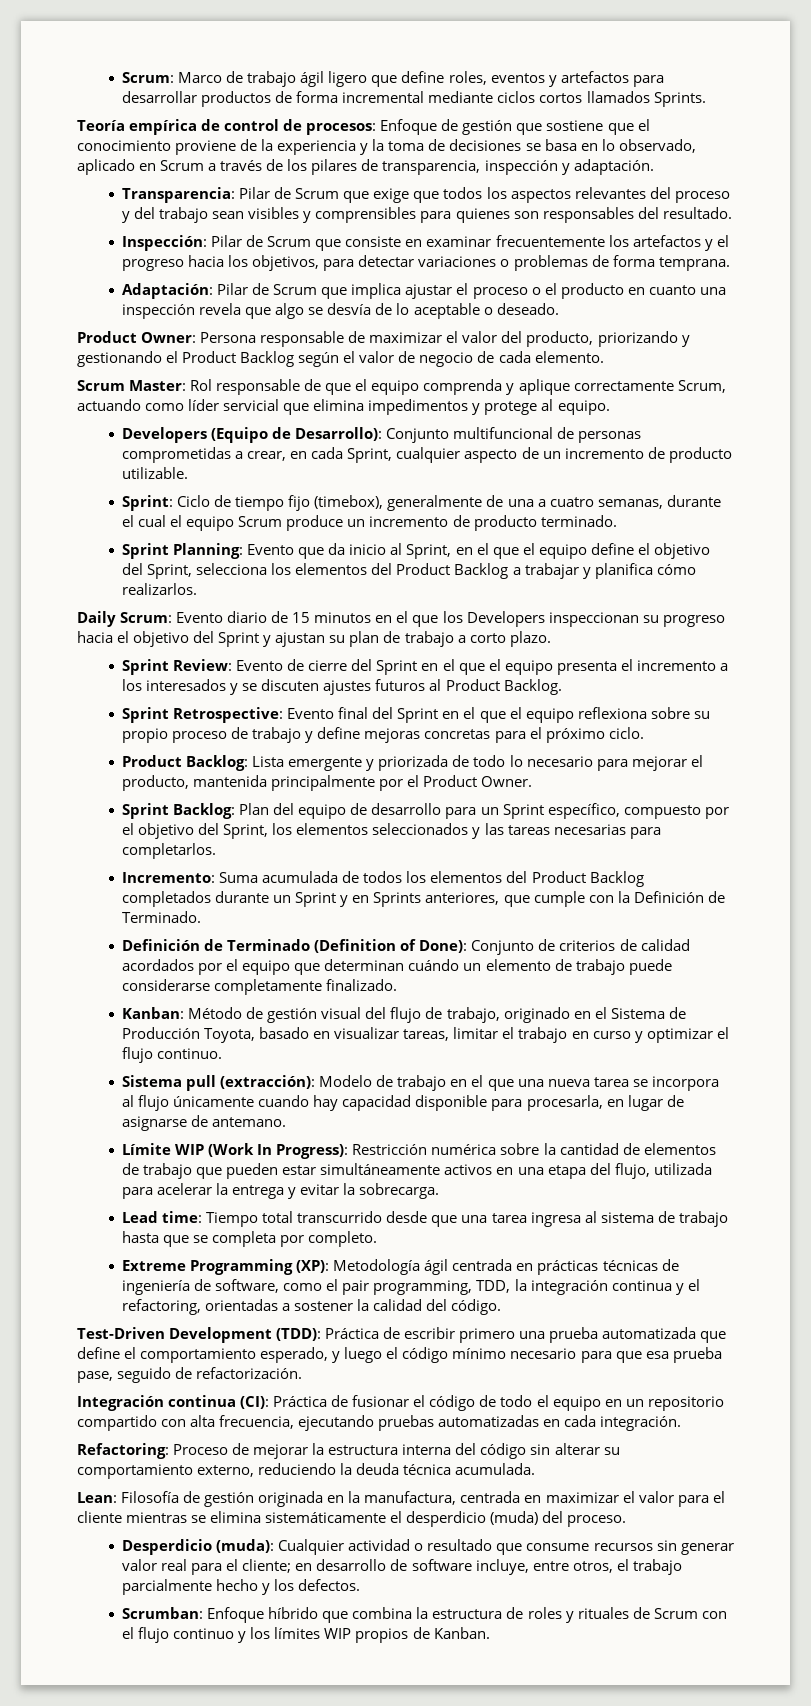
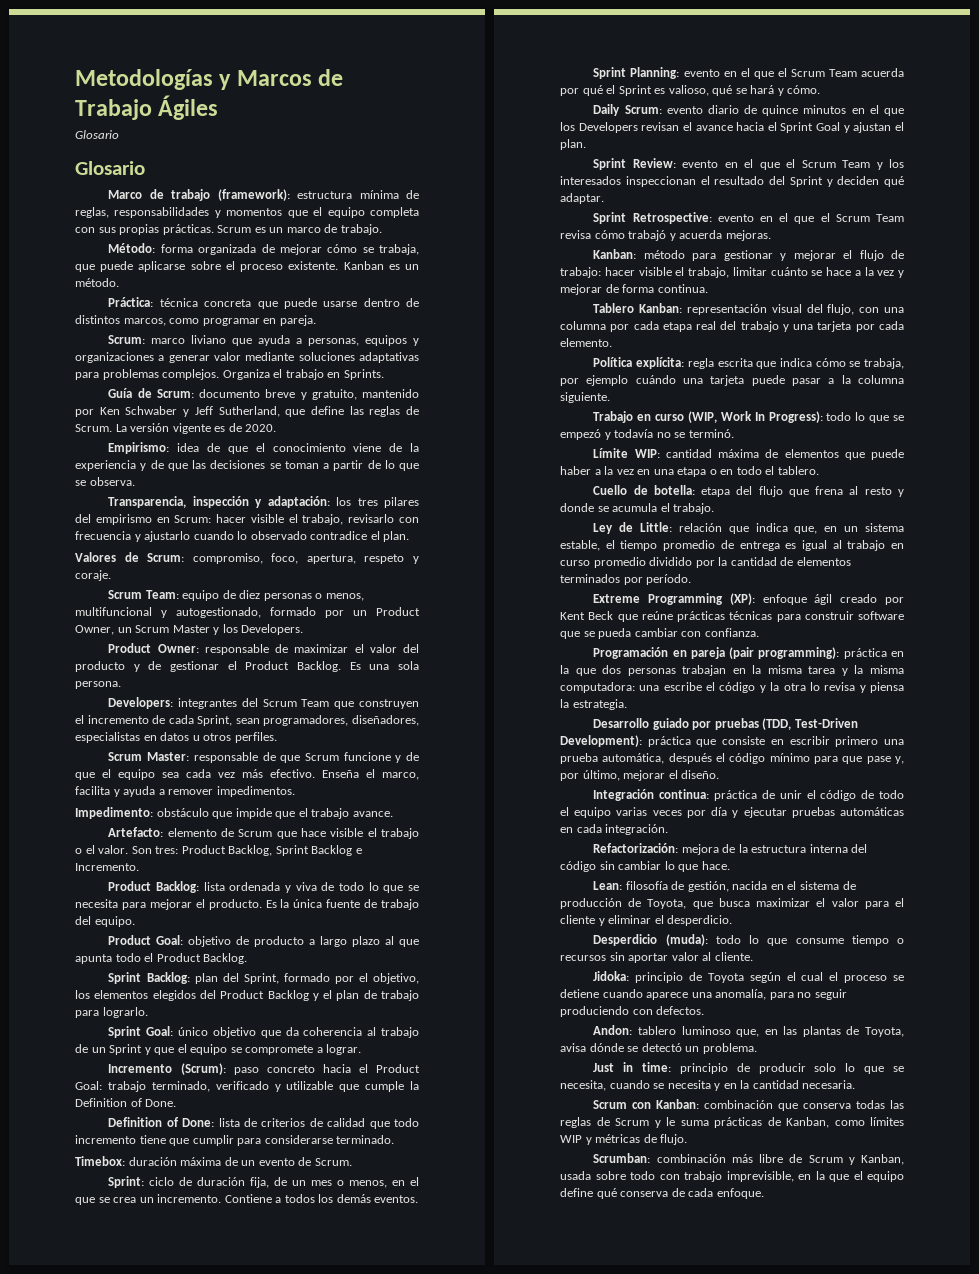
[122,71,664,87] [122,91,706,107] [77,119,604,135] Scrum: Marco de trabajo ágil ligero que define roles, eventos y artefactos para desarrollar productos de forma incremental mediante ciclos cortos llamados Sprints. // Teoría empírica de control de procesos: Enfoque de gestión que sostiene -> [75,69,344,90] [75,95,219,120] [75,130,119,139] [75,161,145,175] [108,189,419,201] [75,207,419,218] [75,224,382,235] [108,243,419,255] [75,261,420,272] [75,278,119,287] [108,297,419,309] [75,315,316,326] [108,335,419,346] [75,352,419,363] [75,369,384,380] [108,388,420,400] [75,406,419,417] [75,423,277,434] [108,442,221,454] Metodologías y Marcos de Trabajo Ágiles // Glosario // Glosario // Marco de trabajo (framework): estructura mínima de reglas, responsabilidades y momentos que el equipo completa con sus propias prácticas. Scrum es un marco de trabajo. // Método: forma organizada de mejorar cómo se trabaja, que puede aplicarse sobre el proceso existente. Kanban es un método. // Práctica: técnica concreta que puede usarse dentro de distintos marcos, como programar en pareja. // Scrum: marco liviano que ayuda a personas, equipos y organizaciones a generar valor mediante soluciones adaptativas para problemas complejos. Organiza el trabajo en Sprints. // Guía de Scrum: documento breve y gratuito, mantenido por Ken Schwaber y Jeff Sutherland, que define las reglas de Scrum. La versión vigente es de 2020. // Empirismo: idea de
[175,140,237,155] proviene -> [353,443,382,452] viene
[372,139,696,153] [77,159,654,175] [122,187,730,203] [122,207,732,223] [122,235,729,251] [122,255,730,271] [122,283,726,299] [122,303,559,319] la toma de decisiones se basa en lo observado, aplicado en Scrum a través de los pilares de transparencia, inspección y adaptación. // Transparencia: Pilar de Scrum que exige que todos los aspectos relevantes del proceso y del trabajo sean visibles y comprensibles para quienes son responsables del resultado. // Inspección: Pilar de Scrum que consiste en examinar frecuentemente los artefactos y el progreso hacia los objetivos, para detectar variaciones o problemas de forma temprana. // Adaptación: Pilar de Scrum que implica ajustar el proceso o el producto en cuanto una inspección revela que algo se desvía de lo aceptable o deseado. -> [150,460,419,471] [75,477,135,486] [108,496,419,508] [75,514,419,525] [75,531,410,542] [75,552,419,564] [75,570,111,581] [108,590,364,601] [75,607,420,618] [75,624,304,635] de que las decisiones se toman a partir de lo que se observa. // Transparencia, inspección y adaptación: los tres pilares del empirismo en Scrum: hacer visible el trabajo, revisarlo con frecuencia y ajustarlo cuando lo observado contradice el plan. // Valores de Scrum: compromiso, foco, apertura, respeto y coraje. // Scrum Team: equipo de diez personas o menos, multifuncional y autogestionado, formado por un Product Owner, un Scrum Master y los Developers.
[200,332,257,343] Persona -> (199, 648) none
[526,331,690,347] [77,351,604,367] producto, priorizando y gestionando el Product Backlog según el valor de negocio de cada elemento. -> [75,661,420,672] [75,681,121,689] [108,697,419,709] [75,715,419,726] [75,732,277,743] producto y de gestionar el Product Backlog. Es una sola persona. // Developers: integrantes del Scrum Team que construyen el incremento de cada Sprint, sean programadores, diseñadores, especialistas en datos u otros perfiles.
[190,379,213,391] Rol -> (190, 756) none
[355,379,726,395] [77,399,610,415] [122,427,642,443] [122,447,732,463] [122,467,189,479] [122,495,721,511] [122,515,617,531] [122,543,710,559] [122,563,696,579] [122,583,198,595] el equipo comprenda y aplique correctamente Scrum, actuando como líder servicial que elimina impedimentos y protege al equipo. // Developers (Equipo de Desarrollo): Conjunto multifuncional de personas comprometidas a crear, en cada Sprint, cualquier aspecto de un incremento de producto utilizable. // Sprint: Ciclo de tiempo fijo (timebox), generalmente de una a cuatro semanas, durante el cual el equipo Scrum produce un incremento de producto terminado. // Sprint Planning: Evento que da inicio al Sprint, en el que el equipo define el objetivo del Sprint, selecciona los elementos del Product Backlog a trabajar y planifica cómo realizarlos. -> [304,752,419,763] [75,769,419,780] [75,786,295,797] [75,807,393,819] [108,827,419,839] [75,845,362,856] [75,863,139,871] [108,881,420,893] [75,899,419,910] [75,916,135,927] [108,935,419,947] [75,953,248,964] [108,972,419,984] [75,990,420,1001] [75,1007,148,1018] [108,1026,419,1038] [75,1044,362,1055] [108,1063,420,1075] [75,1081,419,1092] [75,1098,177,1107] [108,1117,419,1129] [75,1135,395,1146] [75,1156,352,1166] [108,1176,419,1188] [75,1194,419,1205] [593,67,904,79] [560,85,821,96] Scrum funcione y de que el equipo sea cada vez más efectivo. Enseña el marco, facilita y ayuda a remover impedimentos. // Impedimento: obstáculo que impide que el trabajo avance. // Artefacto: elemento de Scrum que hace visible el trabajo o el valor. Son tres: Product Backlog, Sprint Backlog e Incremento. // Product Backlog: lista ordenada y viva de todo lo que se necesita para mejorar el producto. Es la única fuente de trabajo del equipo. // Product Goal: objetivo de producto a largo plazo al que apunta todo el Product Backlog. // Sprint Backlog: plan del Sprint, formado por el objetivo, los elementos elegidos del Product Backlog y el plan de trabajo para lograrlo. // Sprint Goal: único objetivo que da coherencia al trabajo de un Sprint y que el equipo se compromete a lograr. // Incremento (Scrum): paso concreto hacia el Product Goal: trabajo terminado, verificado y utilizable que cumple la Definition of Done. // Definition of Done: lista de criterios de calidad que todo incremento tiene que cumplir para considerarse terminado. // Timebox: duración máxima de un evento de Scrum. // Sprint: ciclo de duración fija, de un mes o menos, en el que se crea un incremento. Contiene a todos los demás eventos. // Sprint Planning: evento en el que el Scrum Team acuerda por qué el Sprint es valioso, qué se hará y cómo.
[176,612,224,623] Evento -> [666,106,703,114] evento
[292,612,311,623] 15 -> [762,105,799,116] quince
[548,612,725,627] [77,631,551,647] [122,659,728,675] [122,679,562,695] [122,707,710,723] [122,727,644,743] [122,755,703,771] [122,775,533,791] [122,803,729,819] [122,823,661,839] [122,843,217,859] [122,871,644,887] [122,891,725,907] [122,911,202,923] [122,939,690,955] [122,959,672,975] [122,979,398,995] [122,1007,686,1023] [122,1027,729,1043] [122,1047,223,1063] [122,1075,719,1091] [122,1095,684,1111] [122,1115,287,1131] [122,1143,716,1159] [122,1163,712,1179] [122,1183,440,1199] [122,1211,728,1227] [122,1231,378,1247] [122,1259,679,1275] [122,1279,700,1295] [122,1299,502,1315] [77,1327,727,1343] [77,1347,383,1363] inspeccionan su progreso hacia el objetivo del Sprint y ajustan su plan de trabajo a corto plazo. // Sprint Review: Evento de cierre del Sprint en el que el equipo presenta el incremento a los interesados y se discuten ajustes futuros al Product Backlog. // Sprint Retrospective: Evento final del Sprint en el que el equipo reflexiona sobre su propio proceso de trabajo y define mejoras concretas para el próximo ciclo. // Product Backlog: Lista emergente y priorizada de todo lo necesario para mejorar el producto, mantenida principalmente por el Product Owner. // Sprint Backlog: Plan del equipo de desarrollo para un Sprint específico, compuesto por el objetivo del Sprint, los elementos seleccionados y las tareas necesarias para completarlos. // Incremento: Suma acumulada de todos los elementos del Product Backlog completados durante un Sprint y en Sprints anteriores, que cumple con la Definición de Terminado. // Definición de Terminado (Definition of Done): Conjunto de criterios de calidad acordados por el equipo que determinan cuándo un elemento de trabajo puede considerarse completamente finalizado. // Kanban: Método de gestión visual del flujo de trabajo, originado en el Sistema de Producción Toyota, basado en visualizar tareas, limitar el trabajo en curso y optimizar el flujo continuo. // Sistema pull (extracción): Modelo de trabajo en el que una nueva tarea se incorpora al flujo únicamente cuando hay capacidad disponible para procesarla, en lugar de asignarse de antemano. // Límite WIP (Work In Progress): Restricción numérica sobre la cantidad de elementos de trabajo que pueden estar simultáneamente activos en una etapa del flujo, utilizada para acelerar la entrega y evitar la sobrecarga. // Lead time: Tiempo total transcurrido desde que una tarea ingresa al sistema de trabajo hasta que se completa por completo. // Extreme Programming (XP): Metodología ágil centrada en prácticas técnicas de ingeniería de software, como el pair programming, TDD, la integración continua y el refactoring, orientadas a sostener la calidad del código. // Test-Driven Development (TDD): Práctica de escribir primero una prueba automatizada que define el comportamiento esperado, y luego -> [641,122,904,133] [560,139,586,150] [593,158,904,170] [560,176,904,187] [560,193,604,204] [593,212,904,224] [560,230,771,241] [593,249,904,261] [560,267,904,278] [560,284,708,295] [593,303,904,315] [560,321,904,332] [560,338,612,347] [593,357,904,369] [560,375,904,386] [560,392,610,403] [593,411,904,423] [560,429,734,440] [593,448,904,460] [560,466,819,477] [593,485,904,497] [560,503,715,514] [593,522,904,534] [560,540,904,551] [560,557,851,568] [560,574,692,585] [593,593,904,605] [560,611,904,622] [560,628,759,639] [593,647,904,659] [560,665,904,676] [560,682,905,693] [560,699,627,710] [593,718,858,730] [560,735,904,747] [560,753,712,764] revisan el avance hacia el Sprint Goal y ajustan el plan. // Sprint Review: evento en el que el Scrum Team y los interesados inspeccionan el resultado del Sprint y deciden qué adaptar. // Sprint Retrospective: evento en el que el Scrum Team revisa cómo trabajó y acuerda mejoras. // Kanban: método para gestionar y mejorar el flujo de trabajo: hacer visible el trabajo, limitar cuánto se hace a la vez y mejorar de forma continua. // Tablero Kanban: representación visual del flujo, con una columna por cada etapa real del trabajo y una tarjeta por cada elemento. // Política explícita: regla escrita que indica cómo se trabaja, por ejemplo cuándo una tarjeta puede pasar a la columna siguiente. // Trabajo en curso (WIP, Work In Progress): todo lo que se empezó y todavía no se terminó. // Límite WIP: cantidad máxima de elementos que puede haber a la vez en una etapa o en todo el tablero. // Cuello de botella: etapa del flujo que frena al resto y donde se acumula el trabajo. // Ley de Little: relación que indica que, en un sistema estable, el tiempo promedio de entrega es igual al trabajo en curso promedio dividido por la cantidad de elementos terminados por período. // Extreme Programming (XP): enfoque ágil creado por Kent Beck que reúne prácticas técnicas para construir software que se pueda cambiar con confianza. // Programación en pareja (pair programming): práctica en la que dos personas trabajan en la misma tarea y la misma computadora: una escribe el código y la otra lo revisa y piensa la estrategia. // Desarrollo guiado por pruebas (TDD, Test-Driven Development): práctica que consiste en escribir primero una prueba automática, después
[510,1348,577,1359] necesario -> (810, 757) none
[645,1347,722,1363] [77,1367,303,1383] [77,1395,410,1411] esa prueba pase, seguido de refactorización. // Integración continua (CI): Práctica de fusionar -> [866,756,904,764] [560,770,720,781] [593,789,802,801] pase y, por último, mejorar el diseño. // Integración continua: práctica de unir
[604,1396,724,1411] [77,1415,540,1431] en un repositorio compartido con alta frecuencia, ejecutando pruebas automatizadas -> [616,807,904,818] varias veces por día y ejecutar pruebas automáticas
[77,1443,309,1459] Refactoring: Proceso de mejorar -> [593,843,736,855] Refactorización: mejora de
[554,1443,620,1455] [77,1463,536,1479] [77,1491,542,1507] alterar su comportamiento externo, reduciendo la deuda técnica acumulada. // Lean: Filosofía de gestión originada en la manufactura, centrada en -> [618,861,730,872] [593,881,856,892] [560,898,750,909] cambiar lo que hace. // Lean: filosofía de gestión, nacida en el sistema de producción de Toyota, que busca
[126,1511,627,1527] [122,1539,734,1555] [122,1559,682,1575] [122,1579,361,1595] [122,1607,727,1623] [122,1627,490,1643] mientras se elimina sistemáticamente el desperdicio (muda) del proceso. // Desperdicio (muda): Cualquier actividad o resultado que consume recursos sin generar valor real para el cliente; en desarrollo de software incluye, entre otros, el trabajo parcialmente hecho y los defectos. // Scrumban: Enfoque híbrido que combina la estructura de roles y rituales de Scrum con el flujo continuo y los límites WIP propios de Kanban. -> [598,915,733,926] [593,934,904,946] [560,952,753,963] [593,971,904,983] [560,989,847,1000] [560,1006,705,1017] [593,1025,904,1037] [560,1043,757,1054] [593,1062,904,1074] [560,1080,856,1091] [593,1099,904,1111] [560,1117,904,1128] [560,1134,688,1145] [593,1153,904,1165] [560,1171,904,1182] [560,1188,764,1199] y eliminar el desperdicio. // Desperdicio (muda): todo lo que consume tiempo o recursos sin aportar valor al cliente. // Jidoka: principio de Toyota según el cual el proceso se detiene cuando aparece una anomalía, para no seguir produciendo con defectos. // Andon: tablero luminoso que, en las plantas de Toyota, avisa dónde se detectó un problema. // Just in time: principio de producir solo lo que se necesita, cuando se necesita y en la cantidad necesaria. // Scrum con Kanban: combinación que conserva todas las reglas de Scrum y le suma prácticas de Kanban, como límites WIP y métricas de flujo. // Scrumban: combinación más libre de Scrum y Kanban, usada sobre todo con trabajo imprevisible, en la que el equipo define qué conserva de cada enfoque.

